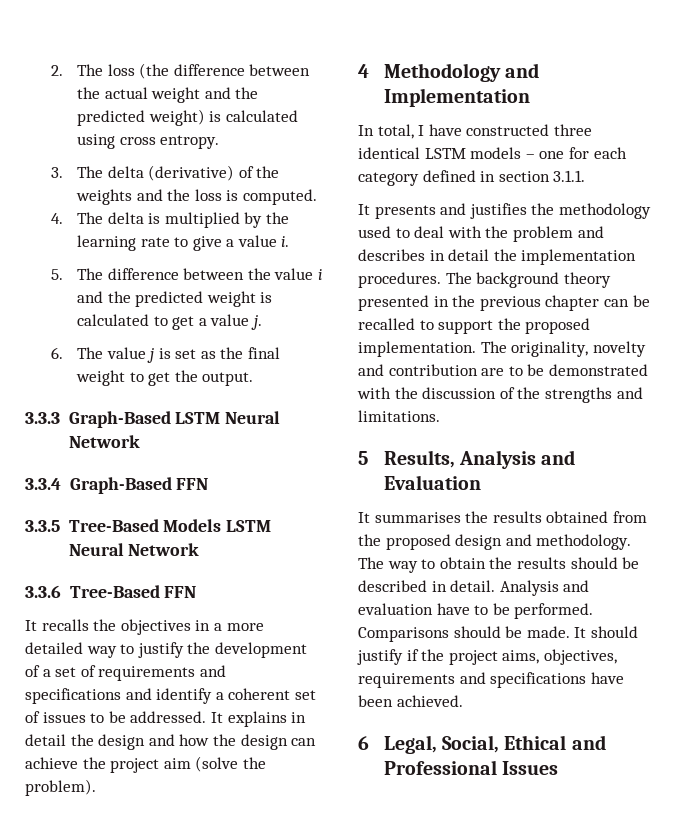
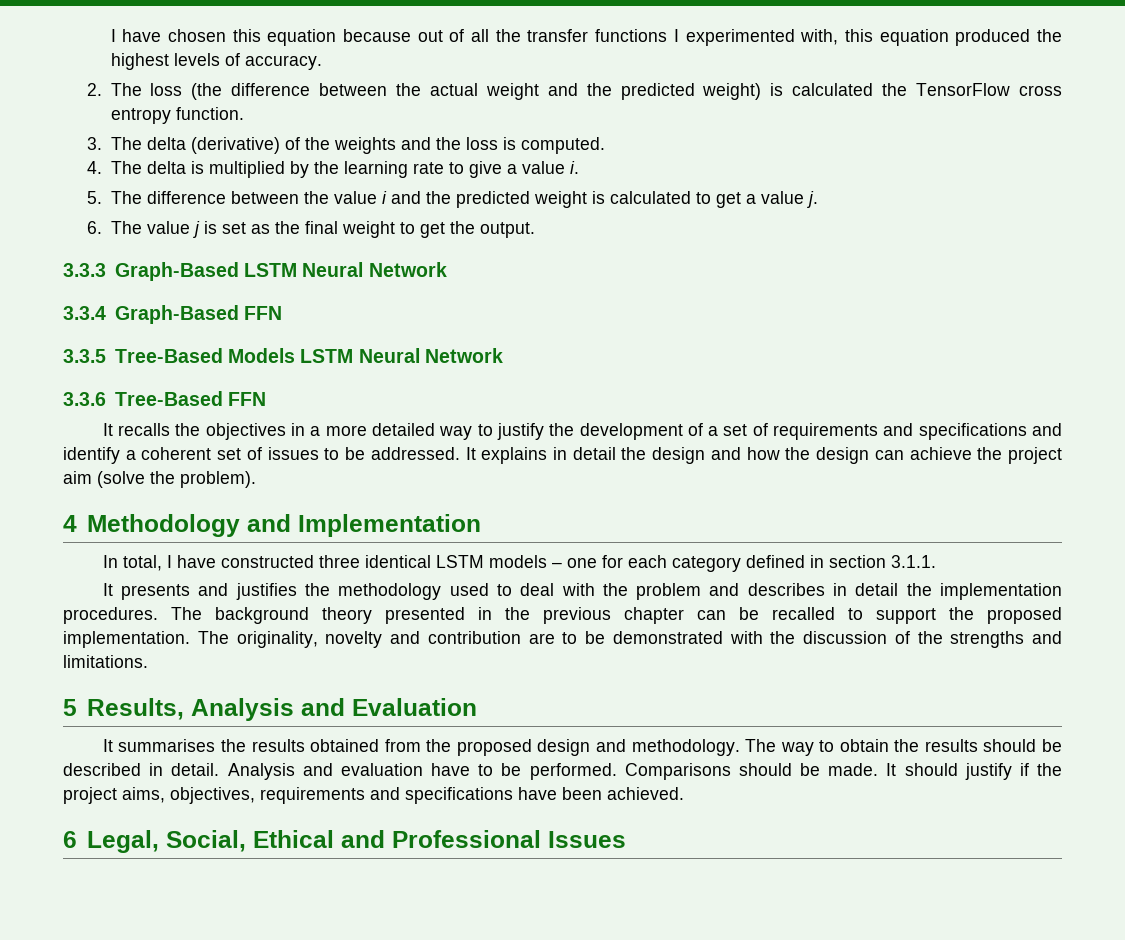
(50, 70) none -> [110,29,1063,46] [110,53,322,70] I have chosen this equation because out of all the transfer functions I experimented with, this equation produced the highest levels of accuracy. //
[76,134,220,149] using cross entropy. -> [882,83,1062,96] [110,107,244,124] the TensorFlow cross entropy function.

